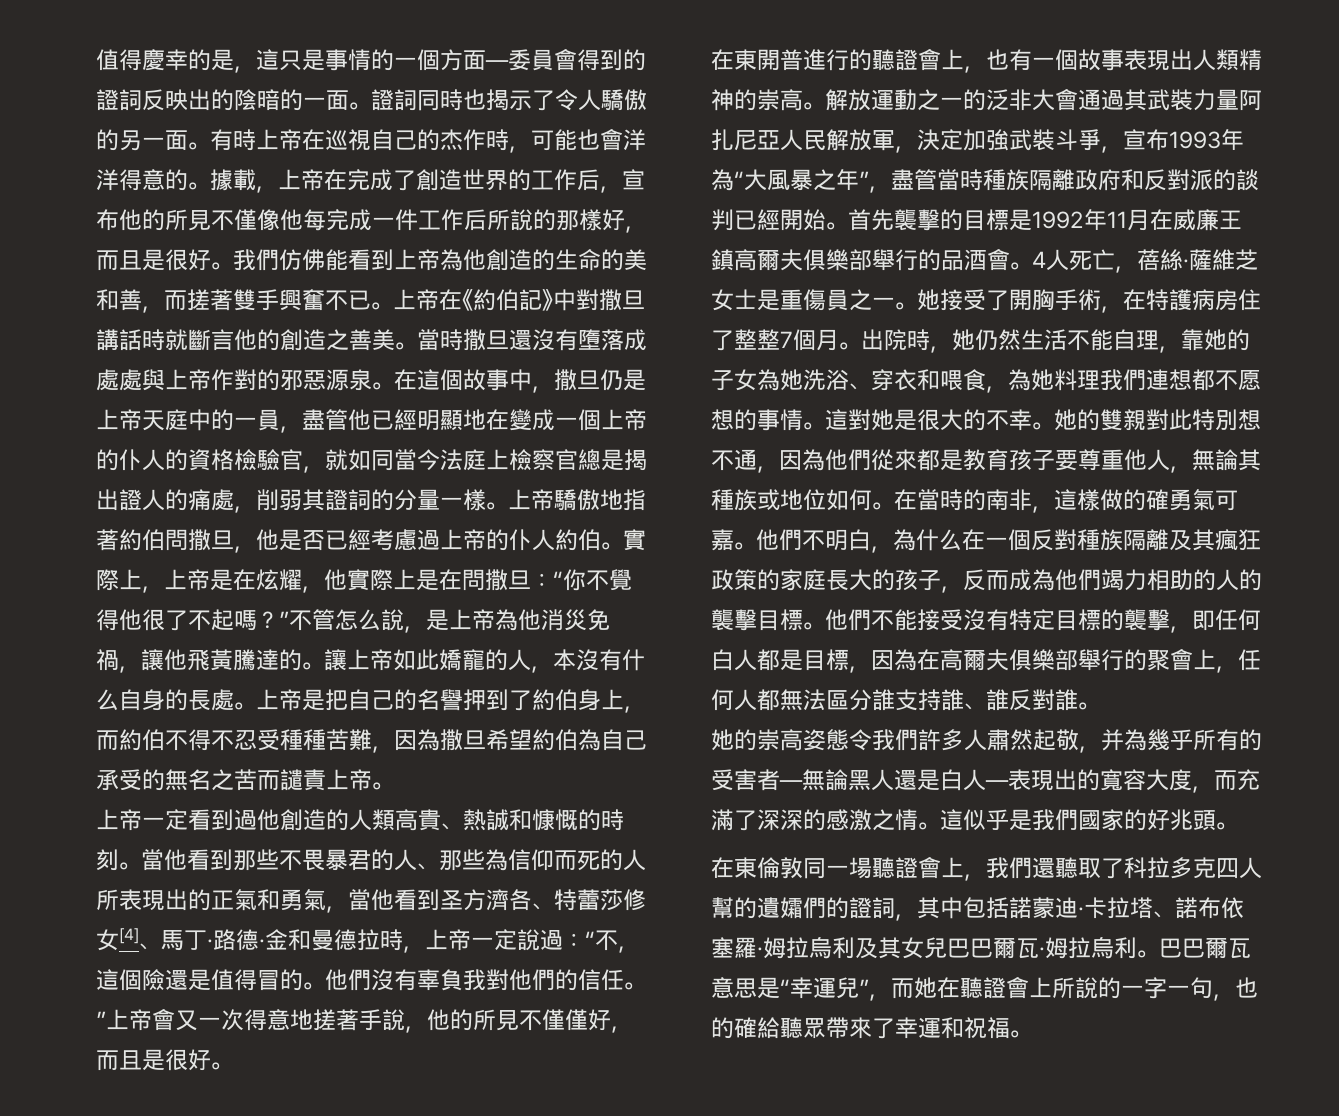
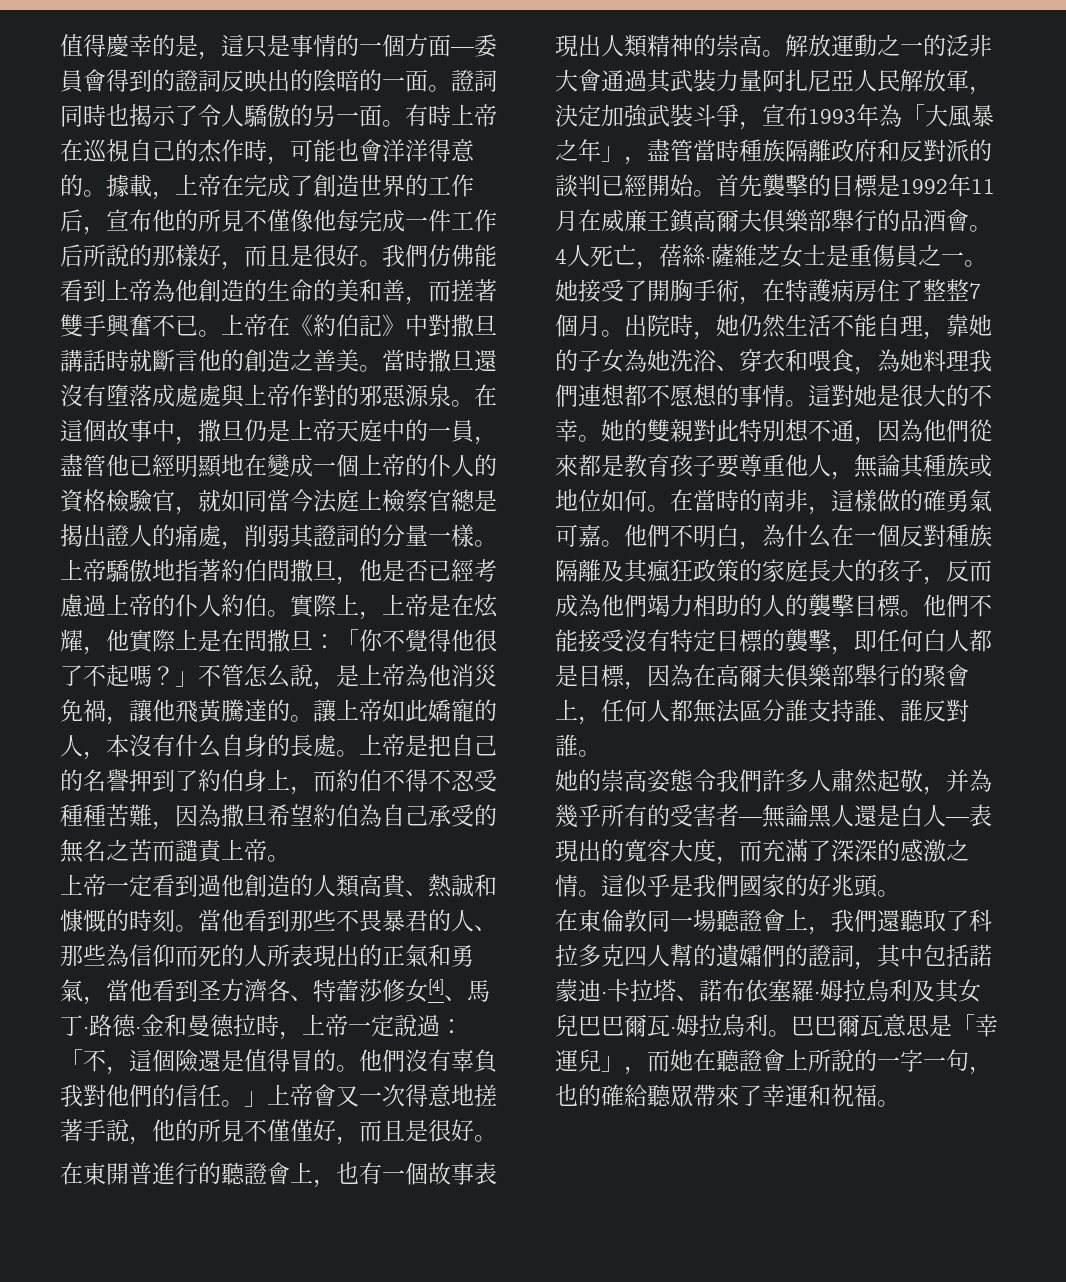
[553,571,563,588] “ -> [336,629,359,649] 「
[279,611,289,628] ” -> [175,671,198,687] 」
[585,931,595,948] “ -> [60,1049,83,1069] 「
[96,1011,106,1028] ” -> [244,1091,267,1107] 」
[734,171,744,188] “ -> [902,104,925,124] 「
[859,171,869,188] ” -> [601,146,624,162] 」
[780,977,869,999] “幸運兒” -> [952,1014,998,1037] [555,1049,624,1072] 「幸運兒」

